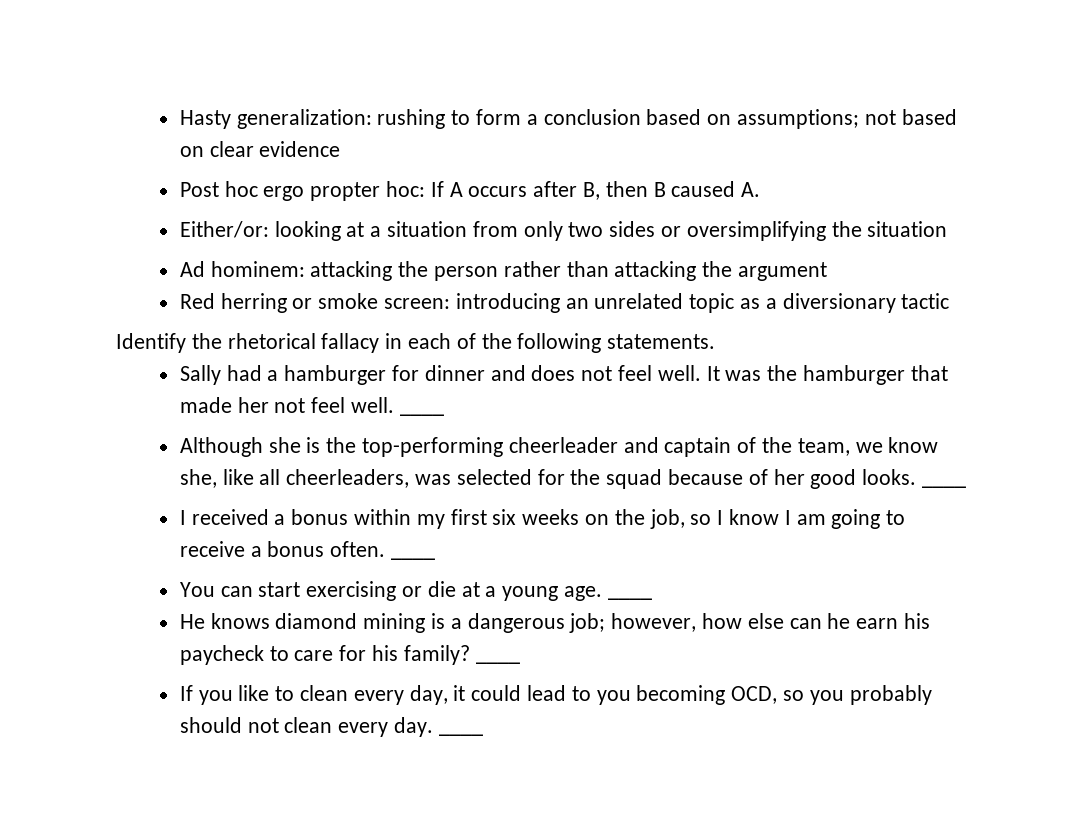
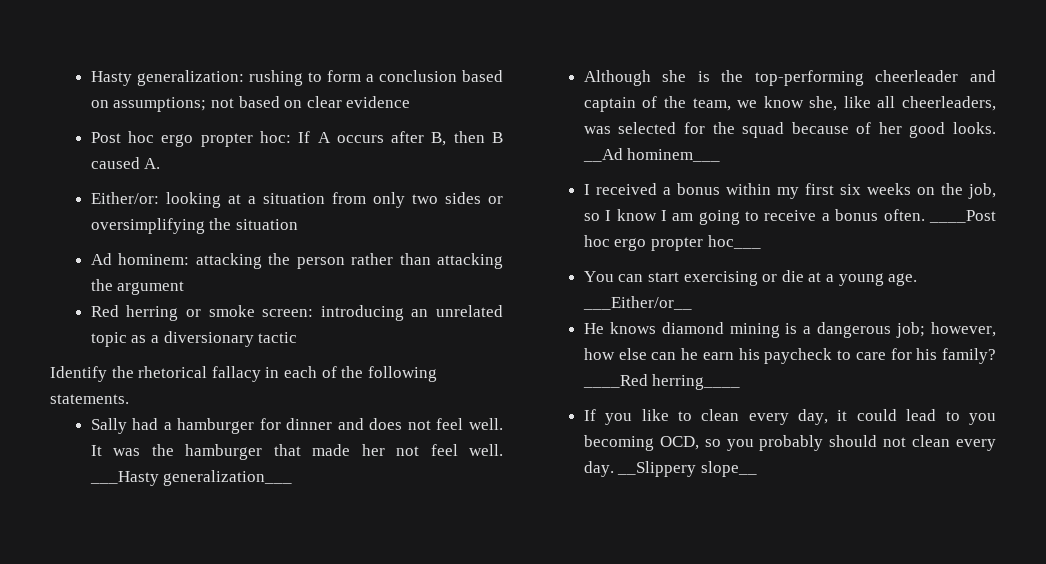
[399,413,444,416] ____ -> [89,470,293,486] ___Hasty generalization___
[921,485,966,488] ____ -> [582,148,721,162] __Ad hominem___
[390,557,435,560] ____ -> [928,210,996,223] [583,235,761,251] ____Post hoc ergo propter hoc___
[607,597,652,600] ____ -> [582,296,692,310] ___Either/or__
[475,661,520,664] ____ -> [582,374,741,390] ____Red herring____
[438,733,483,736] ____ -> [617,461,758,477] __Slippery slope__

